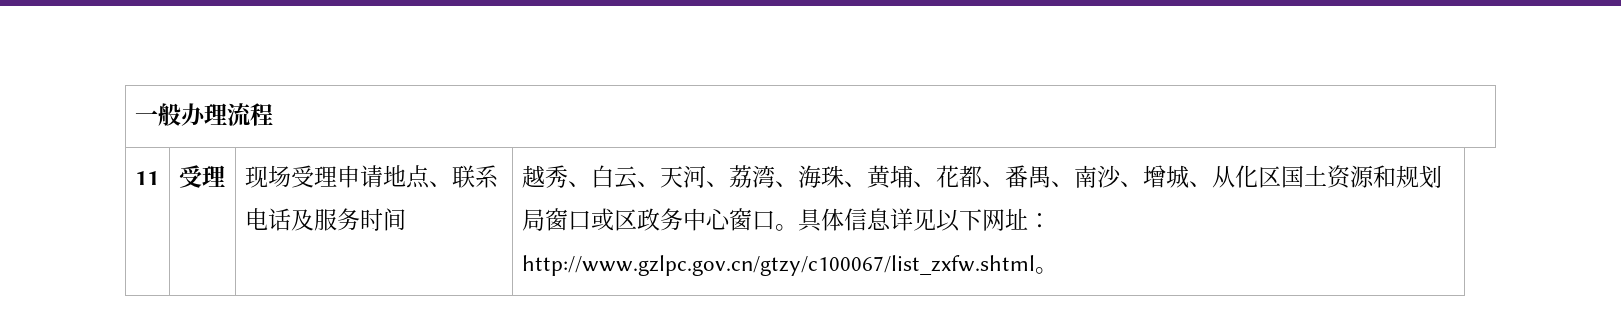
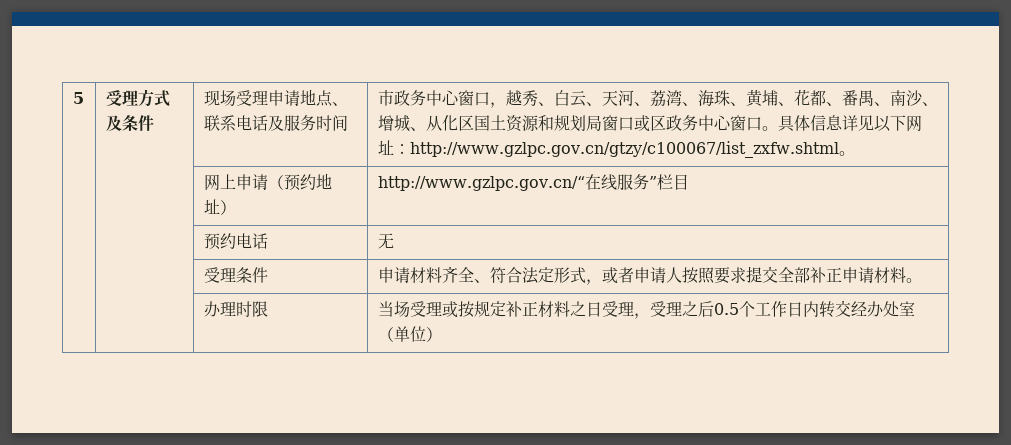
[134,103,273,126] [134,171,159,185] [178,165,225,188] 一般办理流程 // 11 | 受理 -> [72,92,84,104] [105,89,170,107] [105,115,154,131] 5 | 受理方式及条件
(406, 219) none -> [377,90,506,108] 市政务中心窗口，
(1058, 270) none -> [203,173,332,191] [203,199,236,215] [377,174,689,191] [203,233,268,250] [377,233,394,249] [203,267,268,283] [377,266,922,285] [203,301,268,317] [377,300,915,319] [377,326,442,342] // | | 网上申请（预约地址） | http://www.gzlpc.gov.cn/“在线服务”栏目 // | | 预约电话 | 无 // | | 受理条件 | 申请材料齐全、符合法定形式，或者申请人按照要求提交全部补正申请材料。 // | | 办理时限 | 当场受理或按规定补正材料之日受理，受理之后0.5个工作日内转交经办处室（单位）

